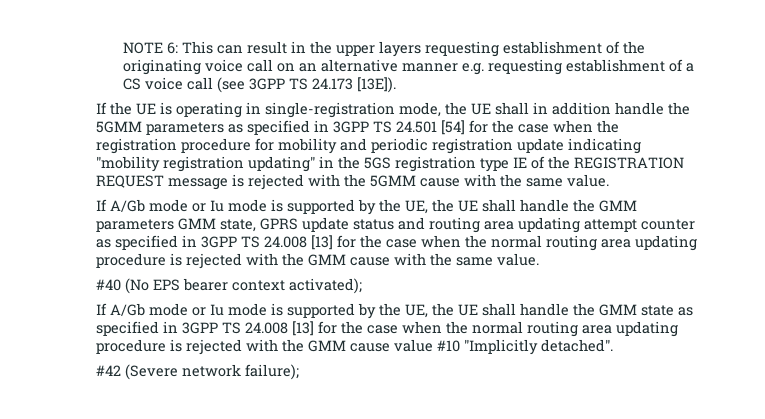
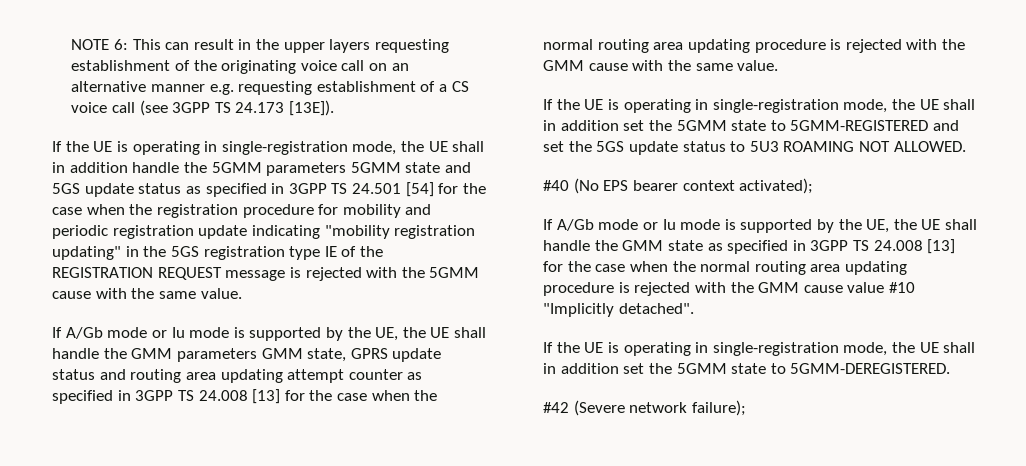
(224, 128) none -> [350,162,471,173] [52,183,182,197] 5GMM state and 5GS update status
(539, 259) none -> [543,99,976,113] [543,120,959,131] [543,141,966,155] // If the UE is operating in single-registration mode, the UE shall in addition set the 5GMM state to 5GMM-REGISTERED and set the 5GS update status to 5U3 ROAMING NOT ALLOWED.
(613, 345) none -> [543,342,976,356] [543,363,951,374] // If the UE is operating in single-registration mode, the UE shall in addition set the 5GMM state to 5GMM-DEREGISTERED.

